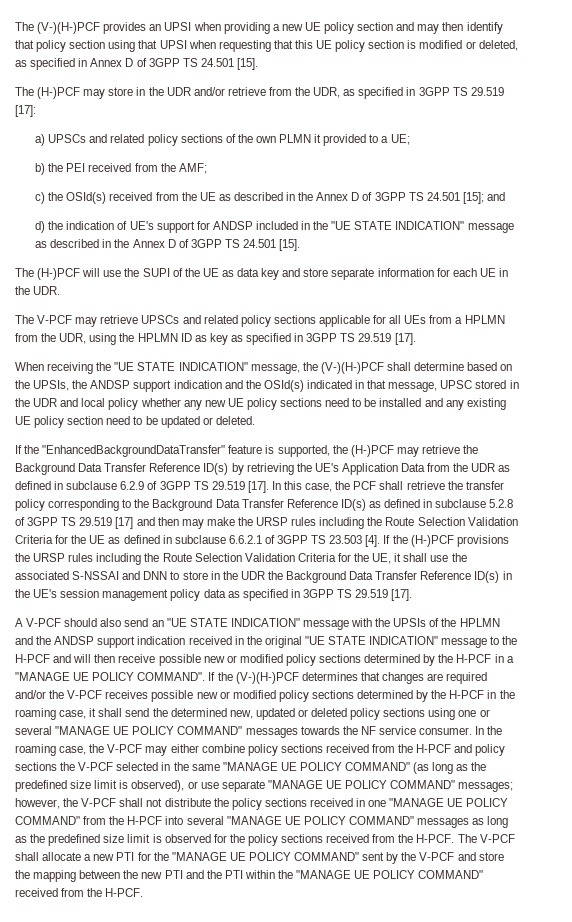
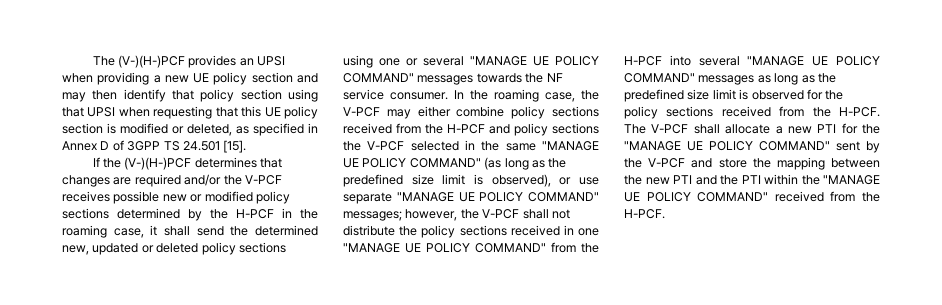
[15,87,504,99] [15,105,36,117] [35,134,410,146] [35,163,207,175] [35,192,505,204] [35,221,514,233] [35,239,301,251] [15,268,508,280] [15,286,61,295] [15,315,505,327] [15,333,416,345] [15,362,513,374] [15,380,519,392] [15,398,506,410] [15,416,255,428] [15,445,479,457] [15,463,511,475] [15,481,504,493] [15,499,514,511] [15,517,518,529] [15,535,509,547] [15,553,467,565] [15,571,512,583] [15,589,413,601] [15,618,500,630] [15,636,518,648] [15,654,514,666] [15,672,206,681] The (H-)PCF may store in the UDR and/or retrieve from the UDR, as specified in 3GPP TS 29.519 [17]: // a) UPSCs and related policy sections of the own PLMN it provided to a UE; // b) the PEI received from the AMF; // c) the OSId(s) received from the UE as described in the Annex D of 3GPP TS 24.501 [15]; and // d) the indication of UE's support for ANDSP included in the "UE STATE INDICATION" message as described in the Annex D of 3GPP TS 24.501 [15]. // The (H-)PCF will use the SUPI of the UE as data key and store separate information for each UE in the UDR. // The V-PCF may retrieve UPSCs and related policy sections applicable for all UEs from a HPLMN from the UDR, using the HPLMN ID as key as specified in 3GPP TS 29.519 [17]. // When receiving the "UE STATE INDICATION" message, the (V-)(H-)PCF shall determine based on the UPSIs, the ANDSP support indication and the OSId(s) indicated in that message, UPSC stored in the UDR and local policy whether any new UE policy sections need to be installed and any existing UE policy section need to be updated or deleted. // If the "EnhancedBackgroundDataTransfer" feature is supported, the (H-)PCF may retrieve the Background Data Transfer Reference ID(s) by retrieving the UE's Application Data from the UDR as defined in subclause 6.2.9 of 3GPP TS 29.519 [17]. In this case, the PCF shall retrieve the transfer policy corresponding to the Background Data Transfer Reference ID(s) as defined in subclause 5.2.8 of 3GPP TS 29.519 [17] and then may make the URSP rules including the Route Selection Validation Criteria for the UE as defined in subclause 6.6.2.1 of 3GPP TS 23.503 [4]. If the (H-)PCF provisions the URSP rules including the Route Selection Validation Criteria for the UE, it shall use the associated S-NSSAI and DNN to store in the UDR the Background Data Transfer Reference ID(s) in the UE's session management policy data as specified in 3GPP TS 29.519 [17]. // A V-PCF should also send an "UE STATE INDICATION" message with the UPSIs of the HPLMN and the ANDSP support indication received in the original "UE STATE INDICATION" message to the H-PCF and will then receive possible new or modified policy sections determined by the H-PCF in a "MANAGE UE POLICY COMMAND". -> (247, 146) none

